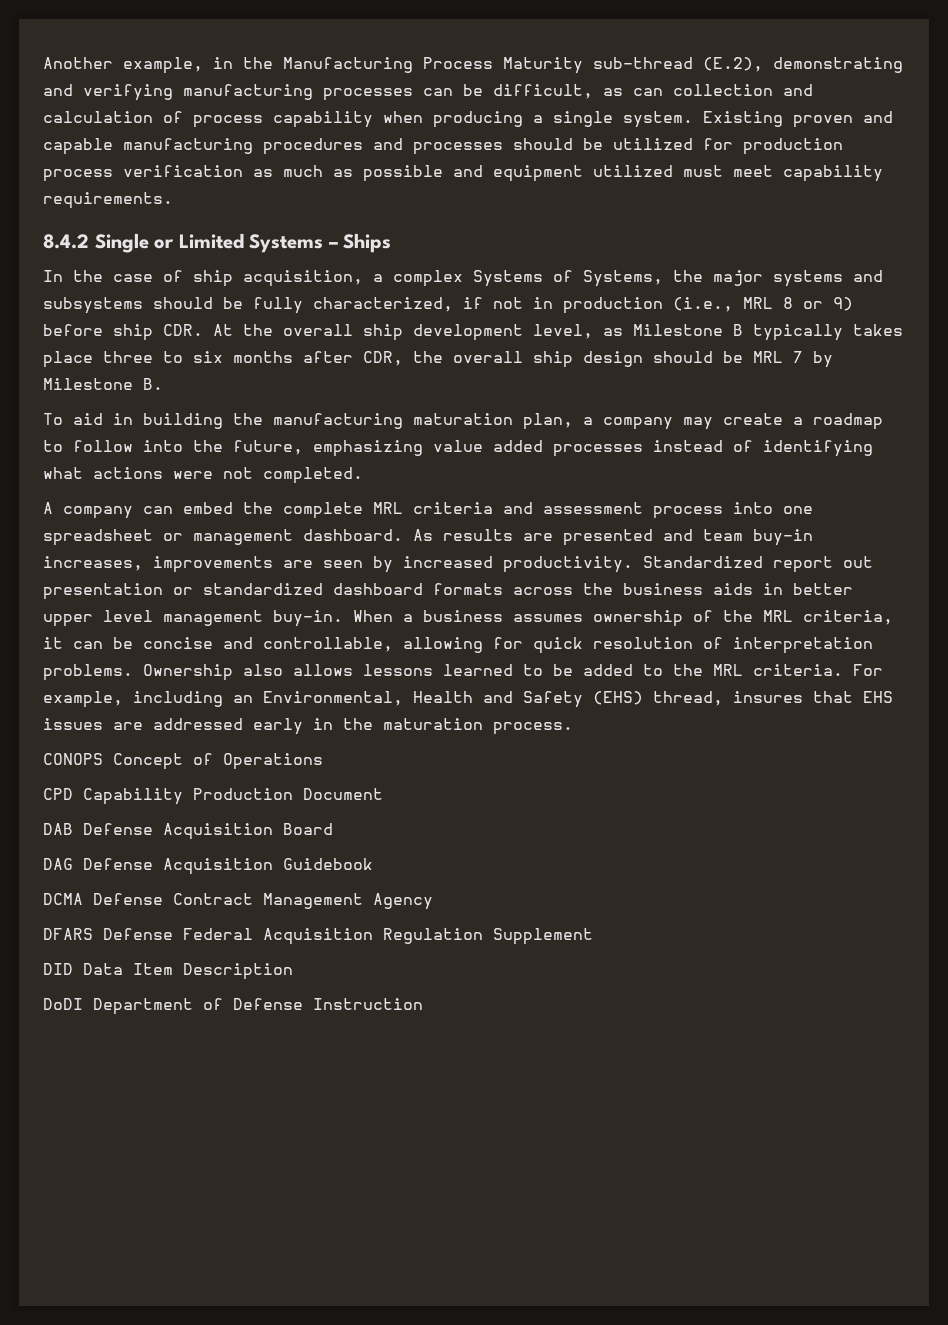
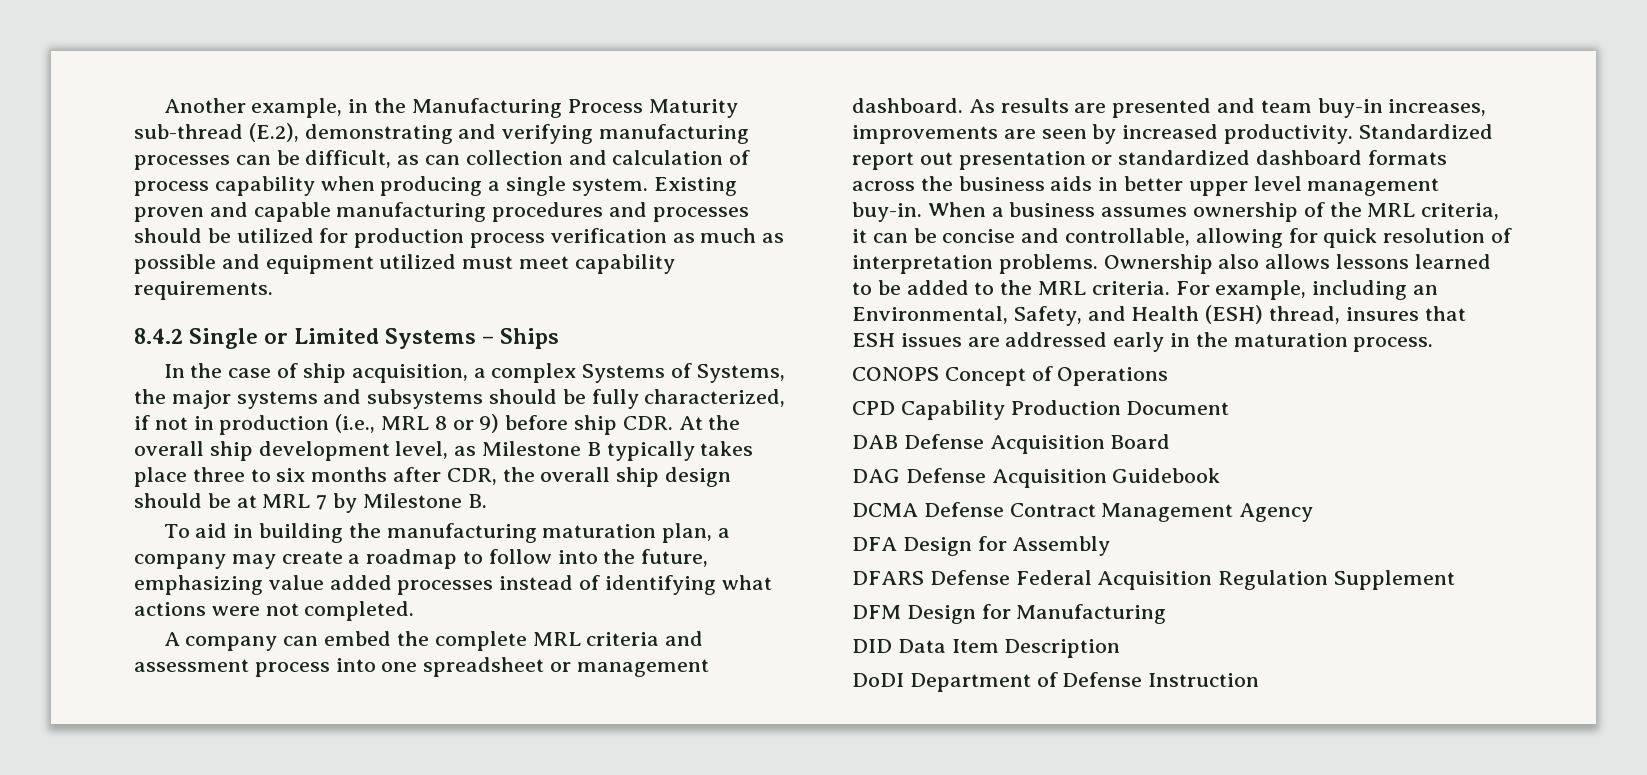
(743, 357) none -> [236,495,257,508] at
[413,691,643,708] Health and Safety (EHS) -> [1013,305,1264,326] Safety, and Health (ESH)
[863,691,893,703] EHS -> [852,333,895,347] ESH
(433, 901) none -> [852,536,1111,556] // DFA Design for Assembly
(593, 936) none -> [852,604,1167,624] // DFM Design for Manufacturing

